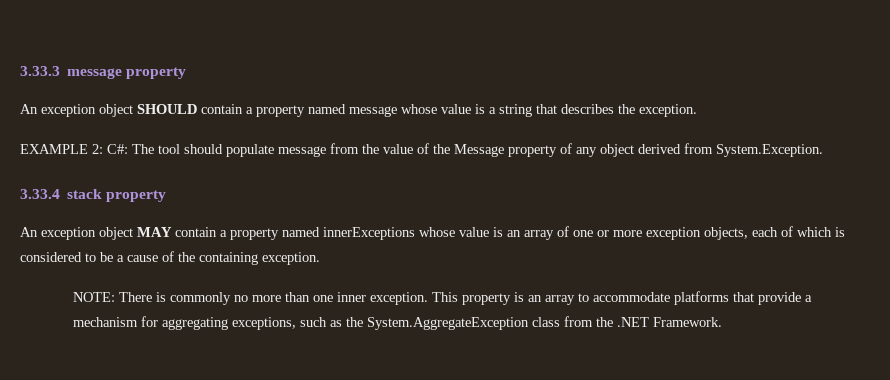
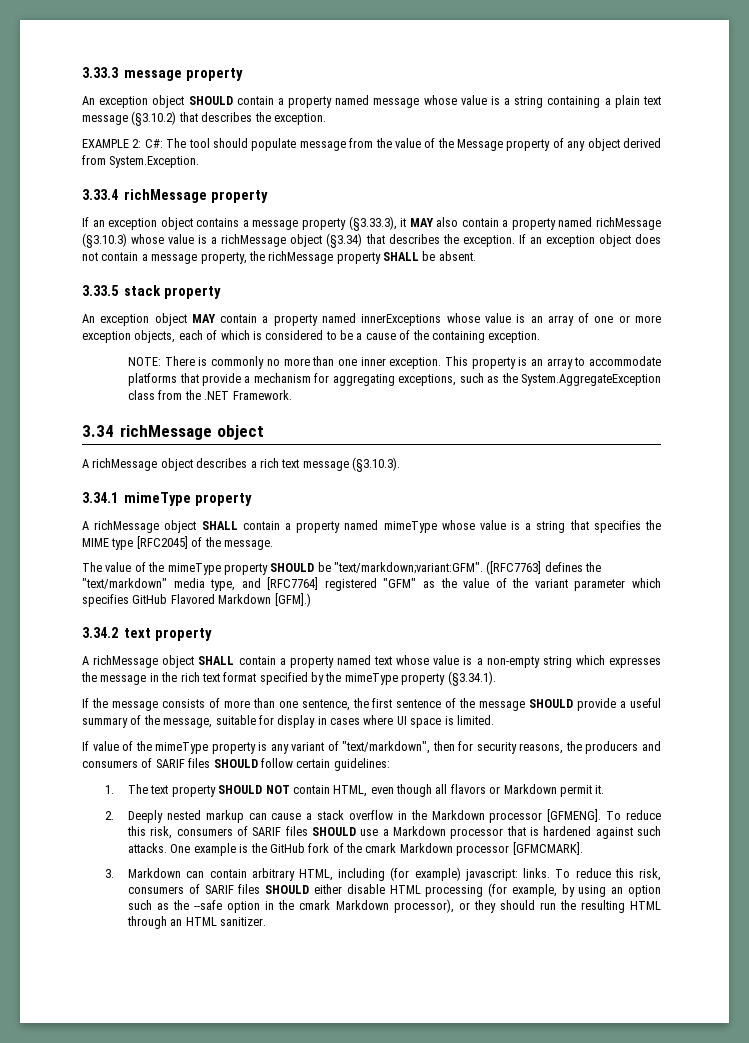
(532, 110) none -> [547,95,661,108] [82,111,177,126] containing a plain text message (§3.10.2)
(60, 194) none -> [124,189,269,203] [82,216,661,231] [82,233,661,248] [82,251,476,264] [82,285,119,296] richMessage property // If an exception object contains a message property (§3.33.3), it MAY also contain a property named richMessage (§3.10.3) whose value is a richMessage object (§3.34) that describes the exception. If an exception object does not contain a message property, the richMessage property SHALL be absent. // 3.33.5
(723, 322) none -> [82,425,264,440] [82,457,400,472] [82,492,253,506] [82,520,661,533] [82,536,273,550] [82,561,602,575] [82,577,661,591] [82,593,311,607] [82,627,213,641] [82,655,661,668] [81,671,496,686] [82,698,662,711] [82,715,494,728] [82,741,661,754] [82,758,390,771] [105,784,605,797] [105,809,662,823] [127,826,661,839] [128,842,583,856] [105,867,661,881] [128,883,661,897] [128,899,662,913] [127,916,267,929] // 3.34 richMessage object // A richMessage object describes a rich text message (§3.10.3). // 3.34.1 mimeType property // A richMessage object SHALL contain a property named mimeType whose value is a string that specifies the MIME type [RFC2045] of the message. // The value of the mimeType property SHOULD be "text/markdown;variant:GFM". ([RFC7763] defines the "text/markdown" media type, and [RFC7764] registered "GFM" as the value of the variant parameter which specifies GitHub Flavored Markdown [GFM].) // 3.34.2 text property // A richMessage object SHALL contain a property named text whose value is a non-empty string which expresses the message in the rich text format specified by the mimeType property (§3.34.1). // If the message consists of more than one sentence, the first sentence of the message SHOULD provide a useful summary of the message, suitable for display in cases where UI space is limited. // If value of the mimeType property is any variant of "text/markdown", then for security reasons, the producers and consumers of SARIF files SHOULD follow certain guidelines: // 1. The text property SHOULD NOT contain HTML, even though all flavors or Markdown permit it. // 2. Deeply nested markup can cause a stack overflow in the Markdown processor [GFMENG]. To reduce this risk, consumers of SARIF files SHOULD use a Markdown processor that is hardened against such attacks. One example is the GitHub fork of the cmark Markdown processor [GFMCMARK]. // 3. Markdown can contain arbitrary HTML, including (for example) javascript: links. To reduce this risk, consumers of SARIF files SHOULD either disable HTML processing (for example, by using an option such as the --safe option in the cmark Markdown processor), or they should run the resulting HTML through an HTML sanitizer.

